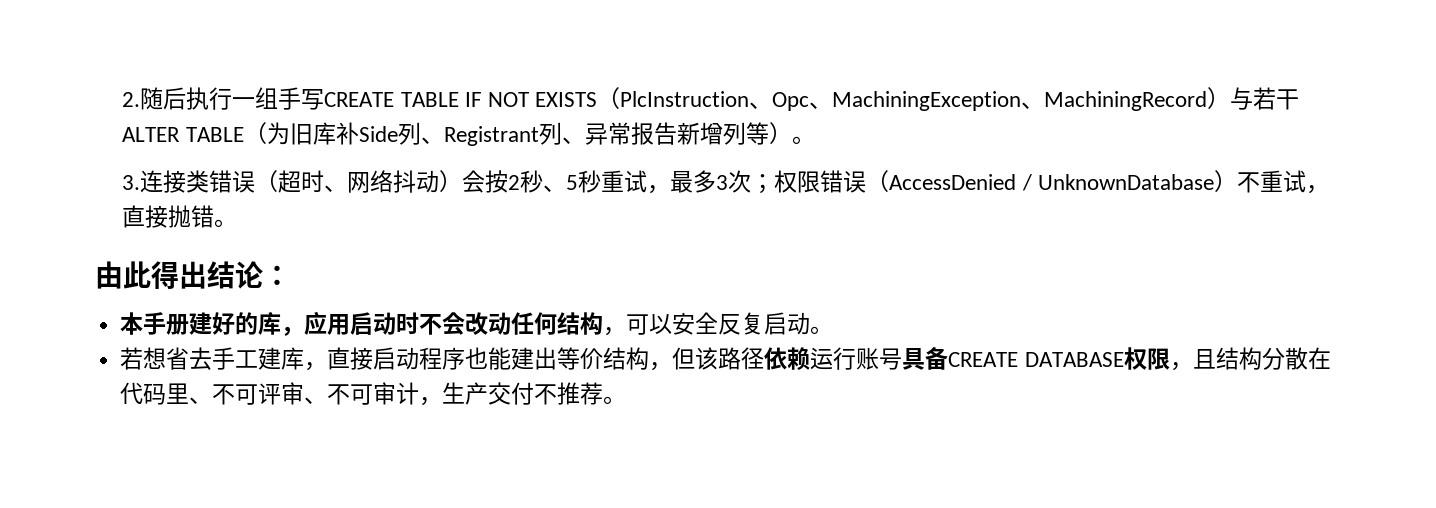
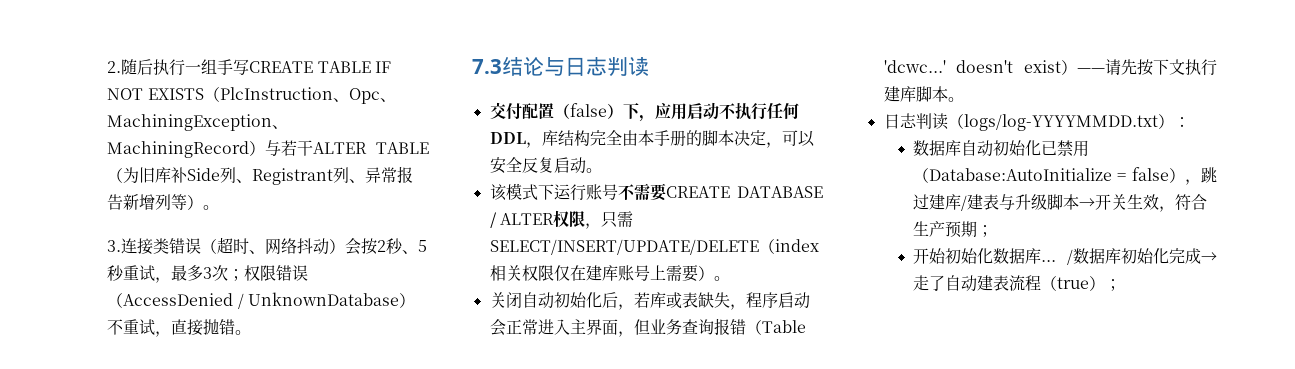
[95,261,291,289] [120,311,604,336] 由此得出结论： // 本手册建好的库，应用启动时不会改动任何结构 -> [472,57,649,76] [489,102,799,122] [489,130,766,148] 7.3结论与日志判读 // 交付配置（false）下，应用启动不执行任何DDL，库结构完全由本手册的脚本决定
[120,347,811,371] 若想省去手工建库，直接启动程序也能建出等价结构，但该路径依赖 -> [489,183,554,201] 该模式下
[902,347,949,370] 具备 -> [617,183,667,201] 不需要
[1123,347,1331,371] [120,382,627,406] 权限，且结构分散在代码里、不可评审、不可审计，生产交付不推荐。 -> [489,210,633,229] [489,239,819,255] [489,265,730,282] [489,292,810,310] [489,318,806,337] [883,59,1217,76] [883,86,964,102] [883,113,1190,131] [912,140,1089,157] [912,167,1217,185] [912,194,1207,212] [912,221,993,238] [912,248,1217,265] [912,275,1121,292] / ALTER权限，只需SELECT/INSERT/UPDATE/DELETE（index相关权限仅在建库账号上需要）。 // 关闭自动初始化后，若库或表缺失，程序启动会正常进入主界面，但业务查询报错（Table 'dcwc...' doesn't exist）——请先按下文执行建库脚本。 // 日志判读（logs/log-YYYYMMDD.txt）： // 数据库自动初始化已禁用（Database:AutoInitialize = false），跳过建库/建表与升级脚本→开关生效，符合生产预期； // 开始初始化数据库... /数据库初始化完成→走了自动建表流程（true）；

